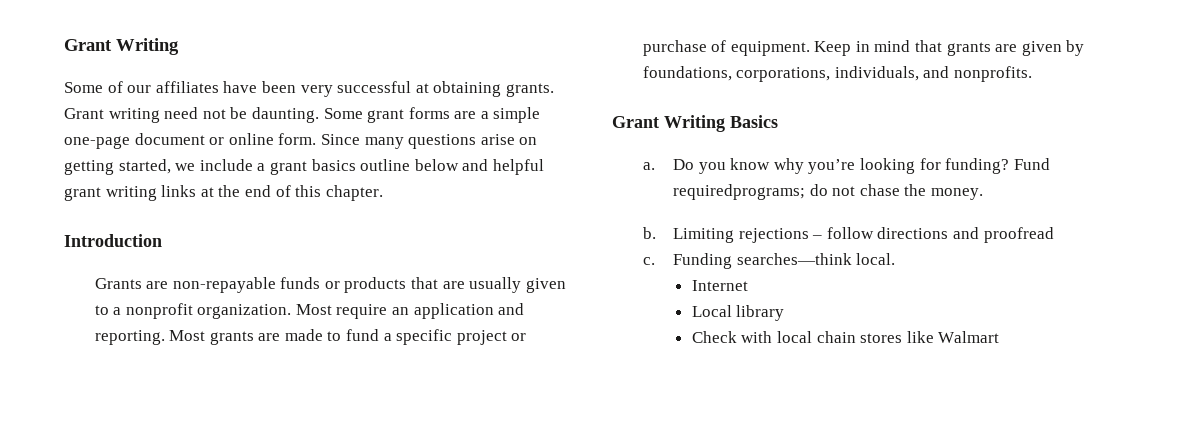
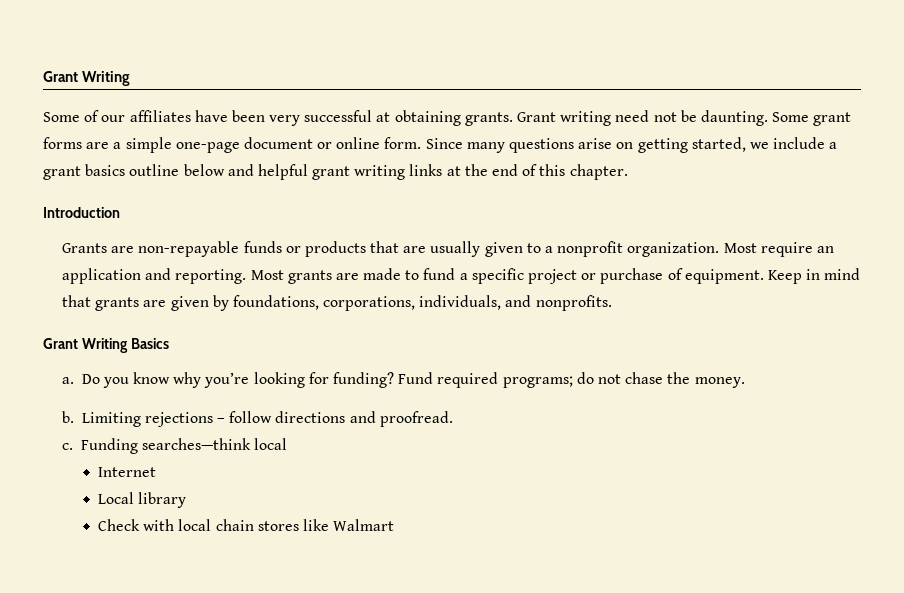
[673,184,806,200] requiredprograms; -> [437,372,573,388] required programs;
[983,227,1054,243] proofread -> [379,411,453,427] proofread.
[856,253,896,265] local. -> [254,438,288,450] local

